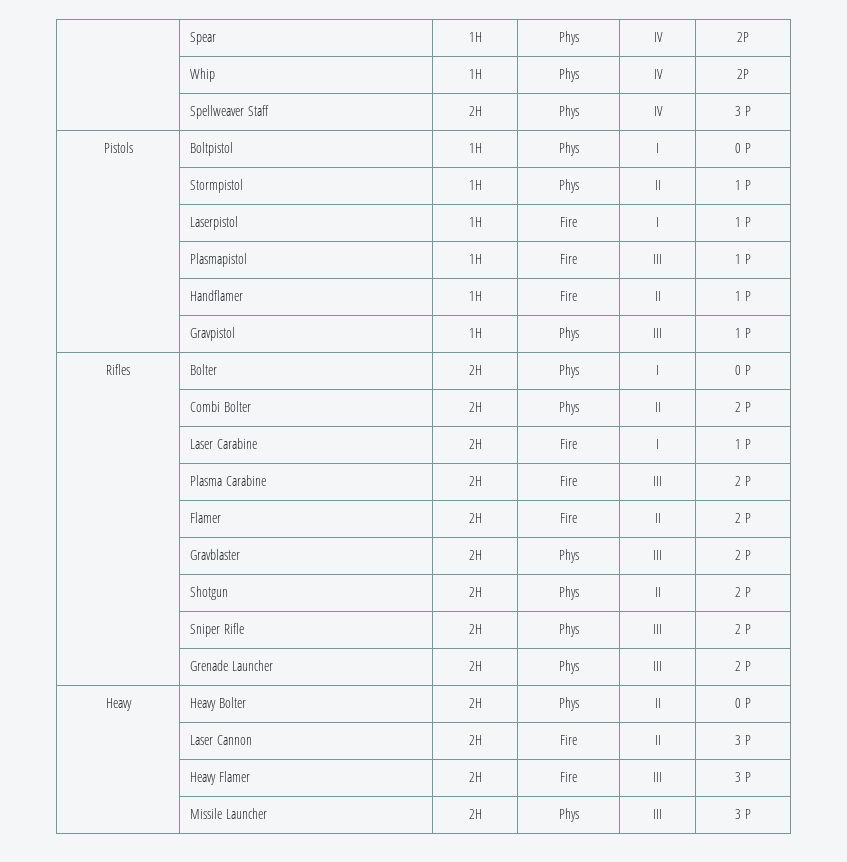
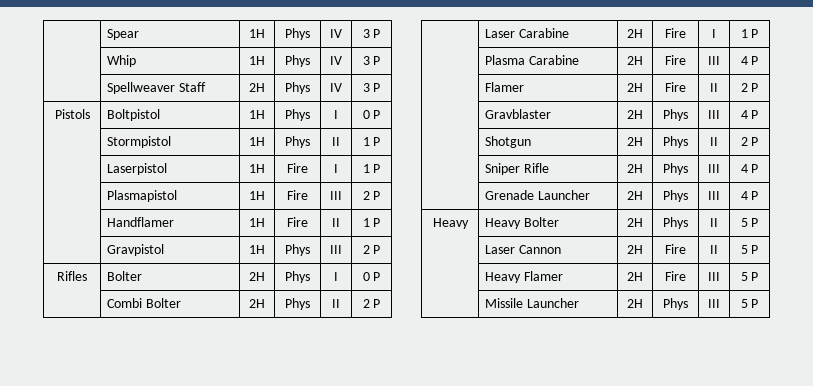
[737,32,749,42] 2P -> [362,29,381,38] 3 P
[737,69,749,79] 2P -> [362,56,381,65] 3 P
[735,254,742,264] 1 -> [362,191,370,200] 2
[735,328,742,338] 1 -> [362,245,370,254] 2
[735,476,742,486] 2 -> [740,56,748,65] 4
[735,550,742,560] 2 -> [740,110,748,119] 4
[735,624,742,634] 2 -> [740,164,748,173] 4
[735,661,742,671] 2 -> [740,191,748,200] 4
[735,698,742,708] 0 -> [740,218,748,227] 5
[735,735,742,745] 3 -> [740,245,748,254] 5
[735,772,742,782] 3 -> [740,272,748,281] 5
[735,809,742,819] 3 -> [740,299,748,308] 5

